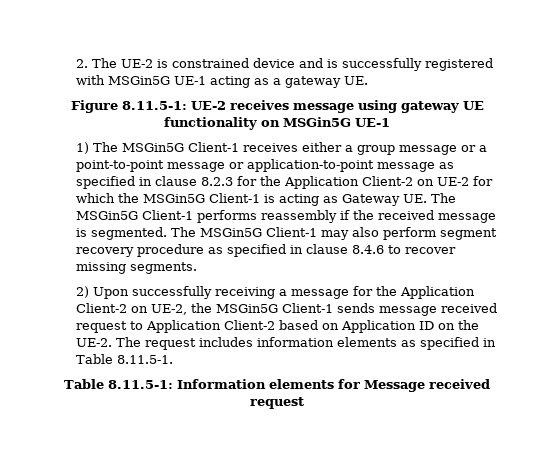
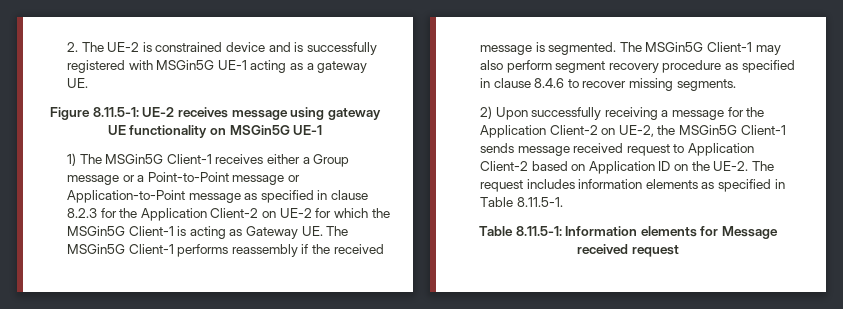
[356,145,395,155] group -> [313,154,350,167] Group
[75,159,374,172] point-to-point message or application-to-point -> [147,172,301,185] [66,190,185,203] Point-to-Point message or Application-to-Point

